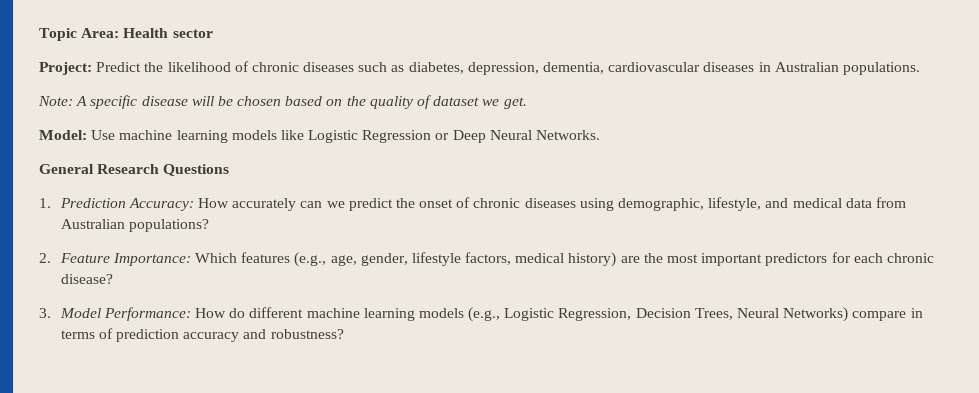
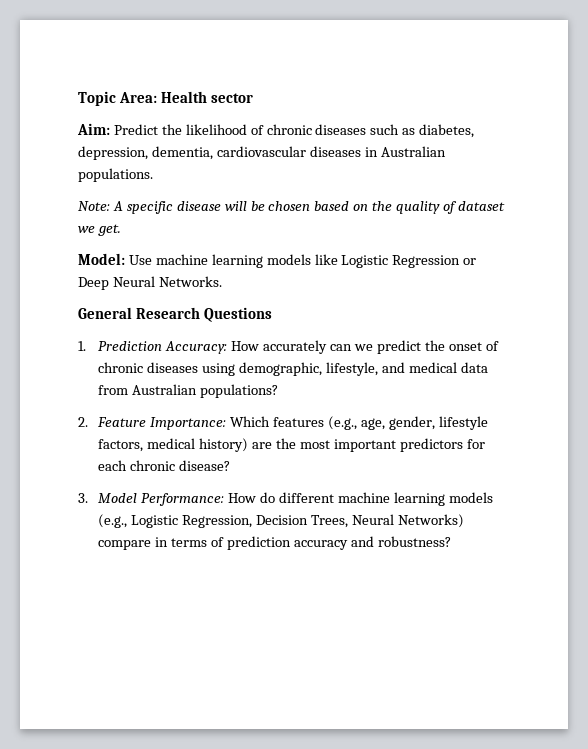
[39,62,92,75] Project: -> [77,123,110,135] Aim:

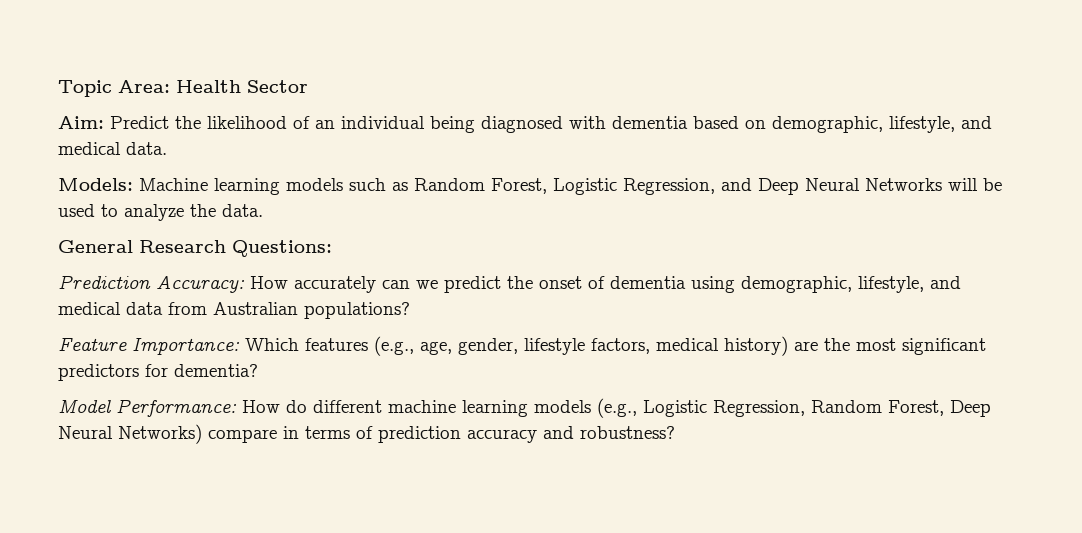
[210,93,253,103] sector -> [247,80,308,93] Sector
[266,124,475,138] [78,146,446,160] [78,168,153,182] [78,201,505,214] [78,224,121,236] [78,253,477,268] [78,276,222,290] chronic diseases such as diabetes, depression, dementia, cardiovascular diseases in Australian populations. // Note: A specific disease will be chosen based on the quality of dataset we get. // Model: Use machine learning models like Logistic Regression or Deep Neural Networks. -> [315,116,992,133] [58,142,167,155] [58,178,1002,195] [58,204,263,221] an individual being diagnosed with dementia based on demographic, lifestyle, and medical data. // Models: Machine learning models such as Random Forest, Logistic Regression, and Deep Neural Networks will be used to analyze the data.
[203,307,272,322] [78,341,86,351] Questions // 1. -> [232,240,332,257] Questions: //
[98,362,199,373] chronic diseases -> [610,276,686,289] dementia
[78,417,88,427] 2. -> (410, 310) none
[333,439,396,452] important -> [902,338,986,355] significant
[98,460,231,471] [78,493,88,503] each chronic disease? // 3. -> [174,364,258,377] dementia? //
[256,515,349,528] Decision Trees, -> [811,400,991,417] Random Forest, Deep

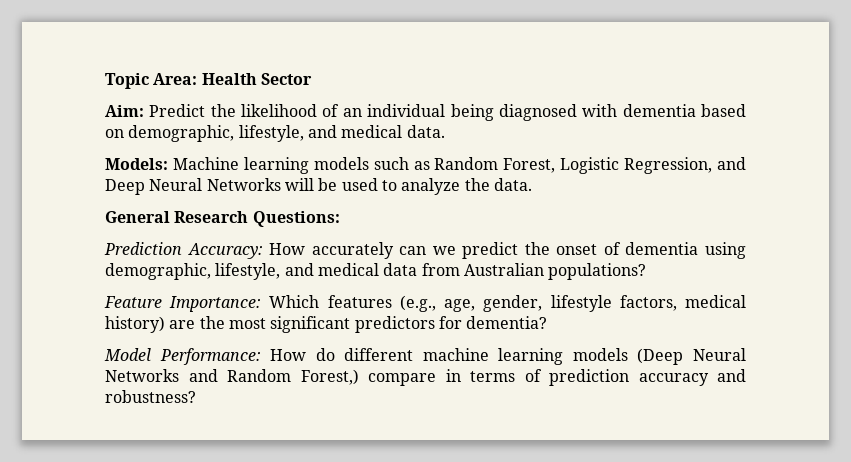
[597,398,991,418] [58,424,202,444] (e.g., Logistic Regression, Random Forest, Deep Neural Networks) -> [637,348,746,365] [105,369,359,385] (Deep Neural Networks and Random Forest,)

